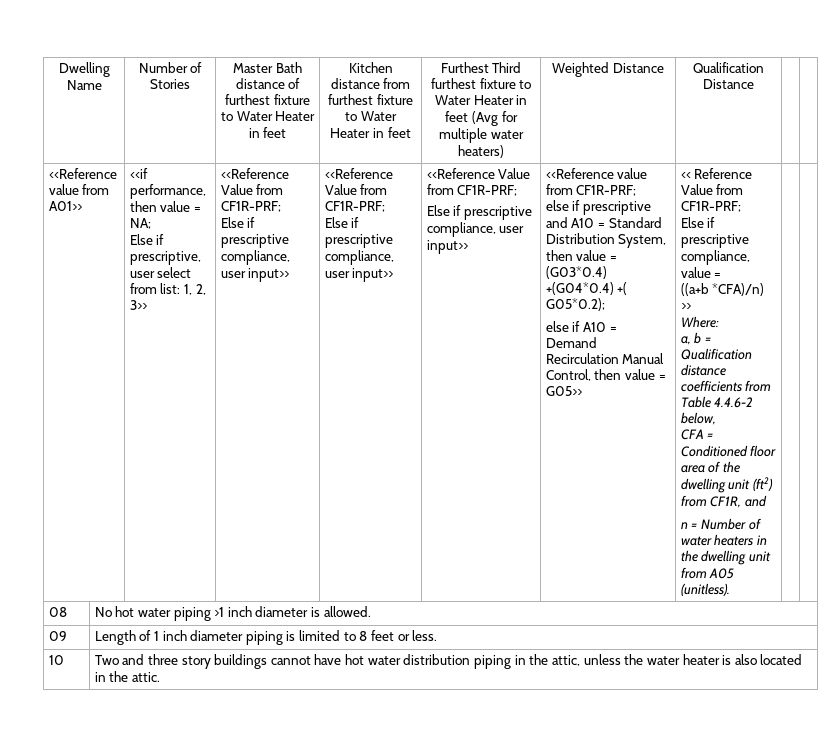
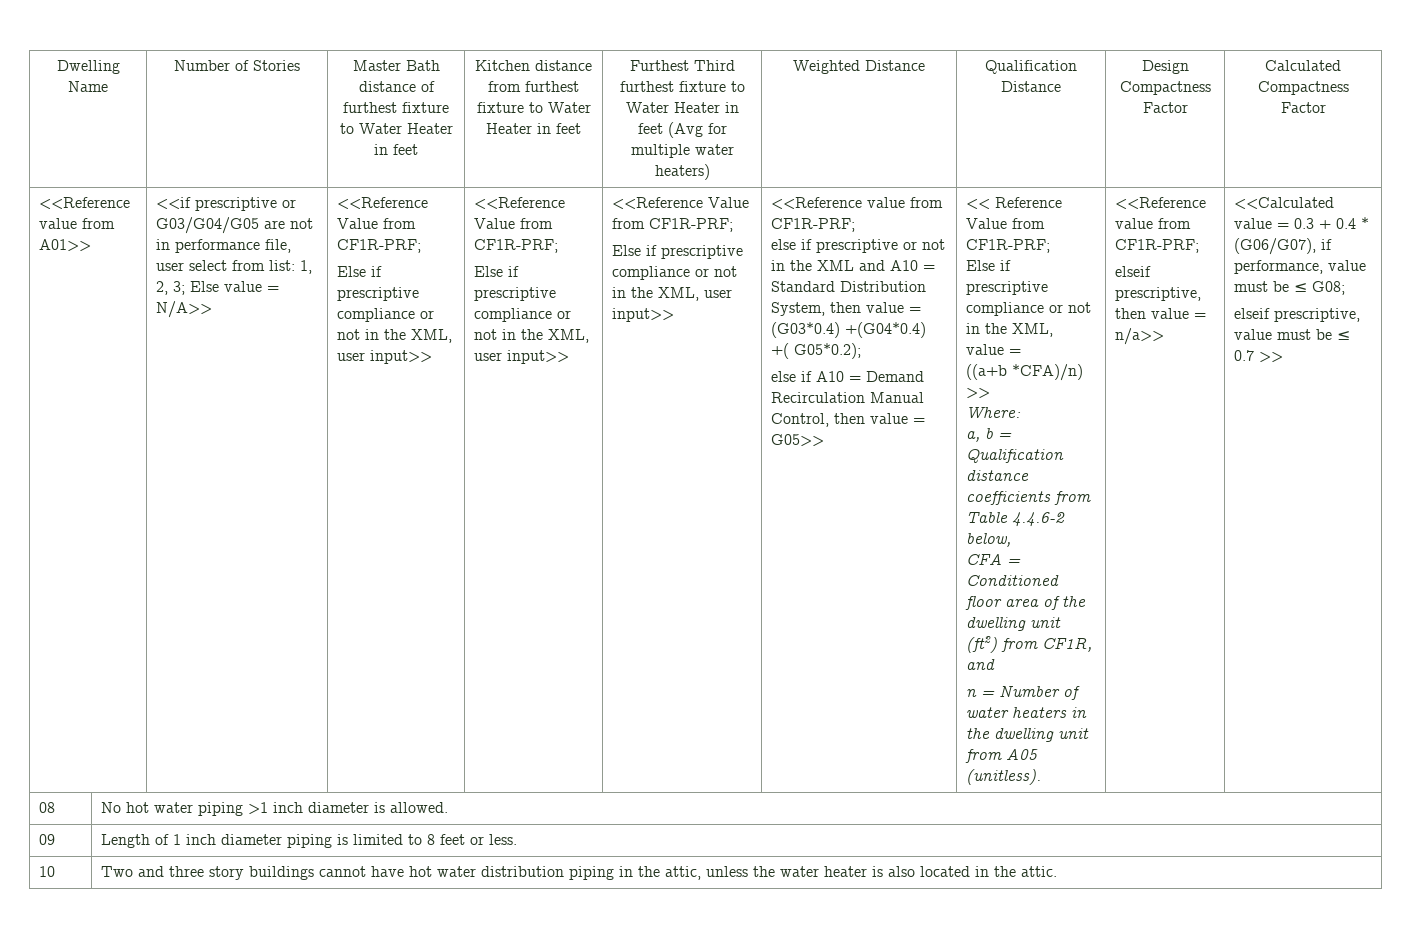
(754, 84) | -> [1141,60,1189,74] [1119,81,1211,95] [1142,102,1188,113] [1265,60,1341,71] [1257,81,1349,95] [1280,102,1326,113] Design Compactness Factor | Calculated Compactness Factor
[129,184,206,199] [129,201,201,212] [129,218,151,229] [129,234,165,245] [129,251,201,265] performance, then value = NA; // Else if prescriptive, -> [195,197,297,211] [156,217,314,234] [156,239,292,253] prescriptive or G03/G04/G05 are not in performance file,
[129,300,147,310] [220,168,289,179] [220,184,284,195] [220,201,281,212] [220,217,256,228] [220,234,289,248] [220,250,290,265] [220,268,290,282] [324,168,393,179] [324,184,388,195] [324,201,385,212] [324,217,360,228] [324,234,393,248] [324,250,394,265] [324,268,394,282] [426,168,531,179] [426,184,518,196] [426,205,532,220] [426,222,496,237] 3>> | <<Reference Value from CF1R-PRF; // Else if prescriptive compliance, user input>> | <<Reference Value from CF1R-PRF; // Else if prescriptive compliance, user input>> | <<Reference Value from CF1R-PRF; // Else if prescriptive compliance, -> [173,281,280,295] [156,301,213,318] [337,197,429,209] [337,218,417,229] [337,239,422,253] [337,266,383,277] [337,287,420,301] [337,308,435,322] [337,329,453,343] [337,350,433,364] [474,197,566,209] [474,218,554,229] [474,239,559,253] [474,266,520,277] [474,287,557,301] [474,308,572,322] [474,329,590,343] [474,350,570,364] [612,197,750,209] [612,218,734,232] [612,245,744,259] [612,266,738,280] [612,287,700,301] 3; Else value = N/A>> | <<Reference Value from CF1R-PRF; // Else if prescriptive compliance or not in the XML, user input>> | <<Reference Value from CF1R-PRF; // Else if prescriptive compliance or not in the XML, user input>> | <<Reference Value from CF1R-PRF; // Else if prescriptive compliance or not in the XML,
(651, 208) none -> [903,239,946,250] [771,260,855,271] or not in the XML
[680,250,750,265] compliance, -> [966,302,1092,316] [966,323,1054,337] compliance or not in the XML,
(730, 589) | -> [1115,197,1207,209] [1115,218,1192,229] [1115,239,1200,253] [1115,266,1152,277] [1115,287,1202,301] [1115,308,1207,319] [1115,328,1165,345] [1234,197,1335,209] [1234,217,1370,229] [1234,238,1333,255] [1234,260,1367,274] [1234,281,1346,295] [1234,308,1361,322] [1234,329,1351,340] [1234,350,1284,363] <<Reference value from CF1R-PRF; // elseif prescriptive, then value = n/a>> | <<Calculated value = 0.3 + 0.4 * (G06/G07), if performance, value must be ≤ G08; // elseif prescriptive, value must be ≤ 0.7 >>

